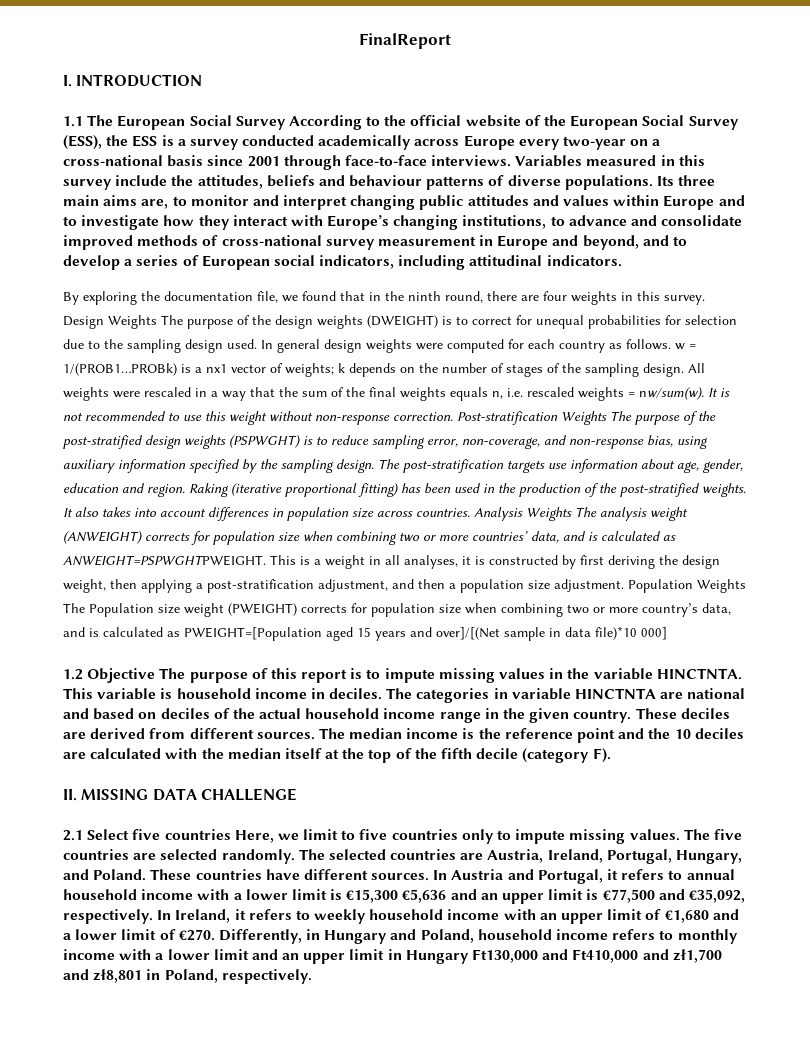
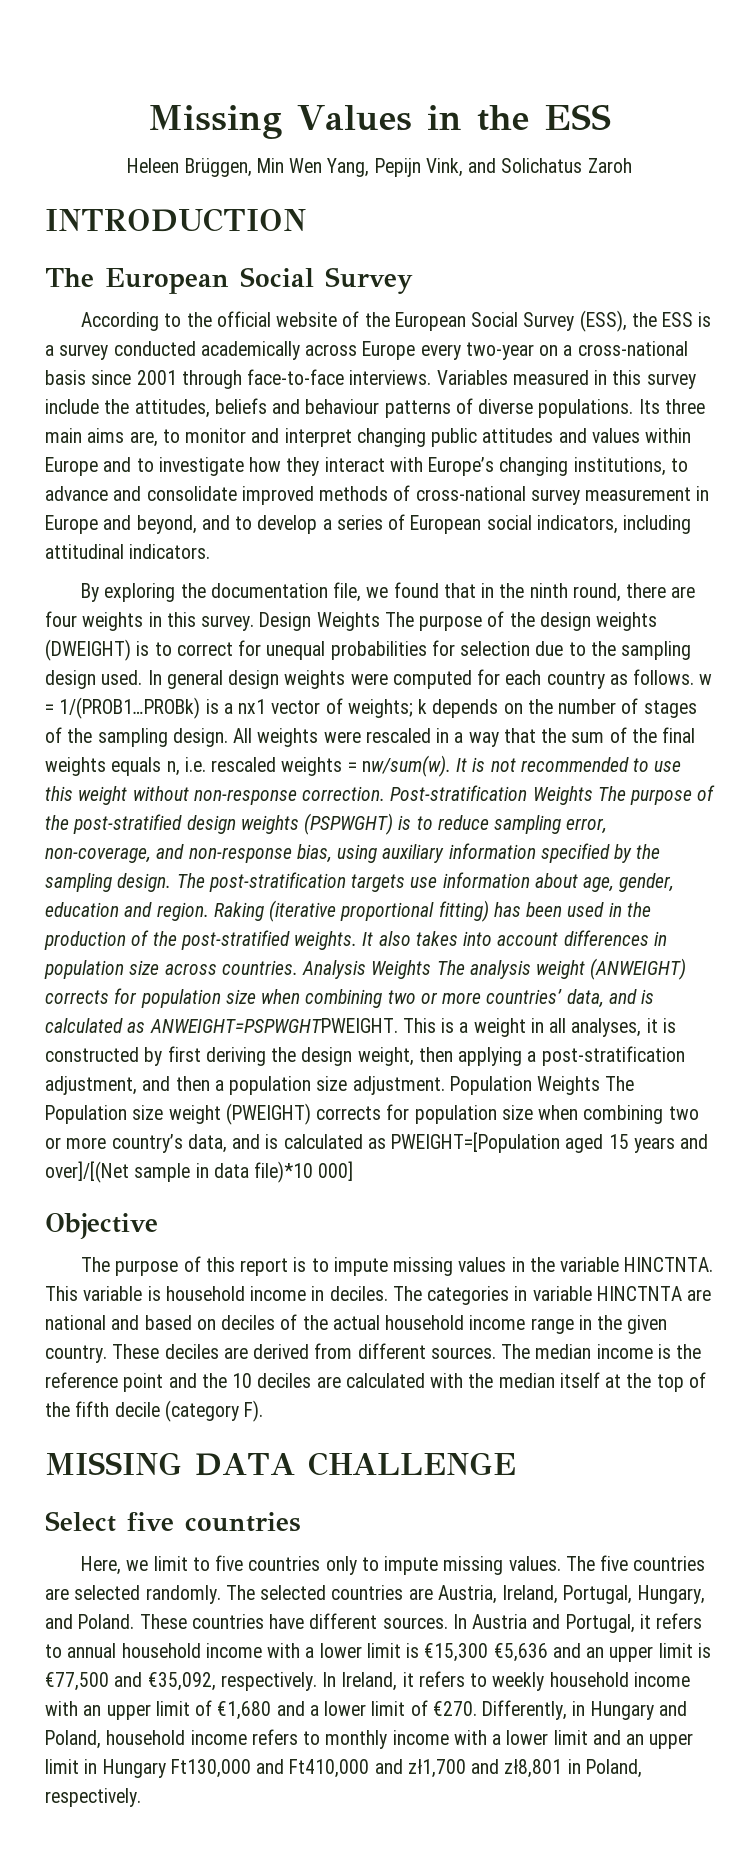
[359,33,451,49] [63,75,72,87] FinalReport // I. -> [148,104,611,139] [127,158,632,177] Missing Values in the ESS // Heleen Brüggen, Min Wen Yang, Pepijn Vink, and Solichatus Zaroh //
[63,116,83,127] 1.1 -> (306, 220) none
(286, 123) none -> (413, 280) //
[63,669,83,680] 1.2 -> (354, 1171) none
(156, 675) none -> (158, 1226) //
[63,789,77,801] II. -> (264, 1411) none
[63,830,83,841] 2.1 -> (516, 1464) none
(231, 834) none -> (301, 1522) //

